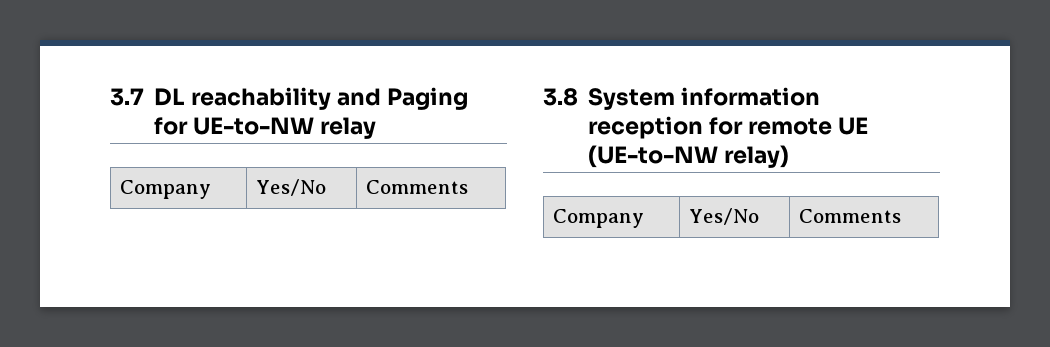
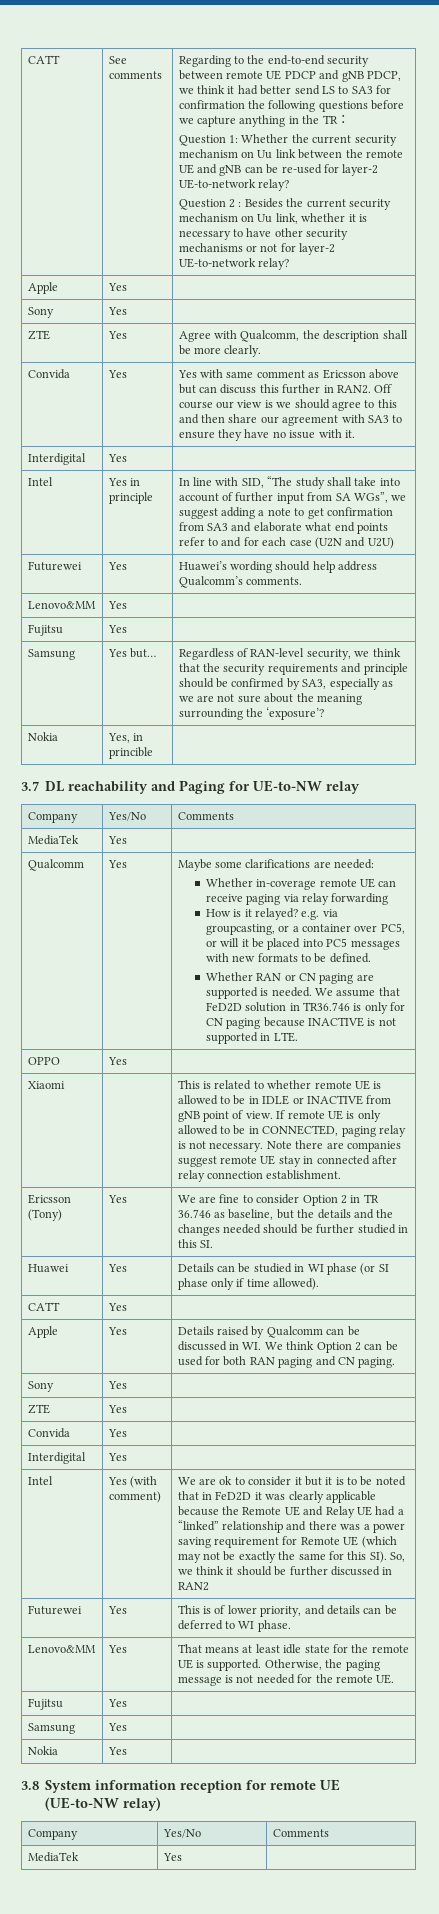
(110, 97) none -> [27,55,60,64] [108,56,127,64] [108,71,162,79] [178,55,370,67] [178,70,401,82] [178,85,392,95] [178,100,405,112] [178,115,350,127] [178,134,397,146] [178,149,403,159] [178,164,379,176] [178,179,290,191] [178,198,391,210] [178,213,367,224] [178,228,349,240] [178,243,336,255] [178,258,290,270] [27,282,58,294] [107,283,127,291] [27,307,54,318] [107,307,127,315] [27,330,50,340] [107,331,127,339] [178,330,408,342] [178,345,262,357] [27,369,70,379] [107,370,127,378] [177,369,399,379] [178,384,393,394] [178,399,397,411] [178,414,403,426] [178,429,355,441] [27,453,86,465] [107,454,127,462] [27,477,53,486] [107,478,141,486] [108,492,153,504] [178,476,400,489] [178,492,407,504] [178,507,393,519] [178,522,388,534] [178,537,394,549] [27,561,82,571] [107,562,127,570] [178,561,378,573] [178,576,303,588] [27,601,96,609] [107,601,127,609] [27,624,63,636] [107,625,127,633] [27,649,75,660] [107,648,157,658] [178,648,401,660] [178,663,408,675] [178,678,393,690] [178,693,362,705] [178,707,325,720] [27,732,58,741] [107,733,144,743] [108,747,153,759] CATT | See comments | Regarding to the end-to-end security between remote UE PDCP and gNB PDCP, we think it had better send LS to SA3 for confirmation the following questions before we capture anything in the TR： // Question 1: Whether the current security mechanism on Uu link between the remote UE and gNB can be re-used for layer-2 UE-to-network relay? // Question 2 : Besides the current security mechanism on Uu link, whether it is necessary to have other security mechanisms or not for layer-2 UE-to-network relay? // Apple | Yes | // Sony | Yes | // ZTE | Yes | Agree with Qualcomm, the description shall be more clearly. // Convida | Yes | Yes with same comment as Ericsson above but can discuss this further in RAN2. Off course our view is we should agree to this and then share our agreement with SA3 to ensure they have no issue with it. // Interdigital | Yes | // Intel | Yes in principle | In line with SID, “The study shall take into account of further input from SA WGs”, we suggest adding a note to get confirmation from SA3 and elaborate what end points refer to and for each case (U2N and U2U) // Futurewei | Yes | Huawei’s wording should help address Qualcomm’s comments. // Lenovo&MM | Yes | // Fujitsu | Yes | // Samsung | Yes but… | Regardless of RAN-level security, we think that the security requirements and principle should be confirmed by SA3, especially as we are not sure about the meaning surrounding the ‘exposure’? // Nokia | Yes, in princible | //
(468, 187) none -> [27,835,79,845] [107,836,127,844] [27,859,84,871] [107,860,127,868] [177,859,375,871] [205,878,397,890] [205,893,389,905] [205,908,338,920] [205,923,405,935] [205,938,400,950] [205,953,371,963] [205,972,374,984] [205,987,400,999] [205,1002,406,1014] [205,1017,396,1029] [205,1032,298,1044] [27,1057,60,1065] [107,1057,127,1065] [27,1081,65,1089] [177,1080,382,1090] [177,1095,392,1105] [177,1110,381,1122] [177,1125,406,1137] [177,1140,401,1152] [177,1155,397,1167] [177,1170,342,1182] [27,1194,71,1204] [27,1209,62,1221] [107,1195,127,1203] [177,1194,379,1206] [177,1209,394,1220] [177,1224,408,1236] [177,1239,214,1248] [27,1264,69,1273] [107,1264,127,1272] [177,1263,389,1275] [177,1278,320,1290] [27,1302,60,1311] [107,1303,127,1311] [27,1326,58,1338] [107,1327,127,1335] [177,1326,360,1338] [177,1341,398,1353] [177,1356,396,1368] [27,1381,54,1392] [107,1381,127,1389] [27,1404,50,1414] [107,1405,127,1413] [27,1428,70,1438] [107,1429,127,1437] [27,1452,86,1464] [107,1453,127,1461] [27,1476,53,1485] [107,1476,158,1488] [108,1491,161,1503] [177,1476,406,1486] [177,1491,376,1503] [177,1506,404,1518] [177,1520,405,1533] [177,1536,397,1548] [177,1551,406,1563] [177,1566,393,1576] [177,1582,209,1591] [27,1605,82,1615] [107,1606,127,1614] [177,1605,397,1617] [177,1620,291,1632] [27,1645,96,1653] [107,1645,127,1653] [177,1644,409,1654] [177,1659,380,1671] [177,1674,395,1686] [27,1698,63,1710] [107,1699,127,1707] [27,1723,75,1734] [107,1723,127,1731] [27,1746,58,1755] [107,1747,127,1755] // MediaTek | Yes | // Qualcomm | Yes | Maybe some clarifications are needed: // Whether in-coverage remote UE can receive paging via relay forwarding // How is it relayed? e.g. via groupcasting, or a container over PC5, or will it be placed into PC5 messages with new formats to be defined. // Whether RAN or CN paging are supported is needed. We assume that FeD2D solution in TR36.746 is only for CN paging because INACTIVE is not supported in LTE. // OPPO | Yes | // Xiaomi | | This is related to whether remote UE is allowed to be in IDLE or INACTIVE from gNB point of view. If remote UE is only allowed to be in CONNECTED, paging relay is not necessary. Note there are companies suggest remote UE stay in connected after relay connection establishment. // Ericsson (Tony) | Yes | We are fine to consider Option 2 in TR 36.746 as baseline, but the details and the changes needed should be further studied in this SI. // Huawei | Yes | Details can be studied in WI phase (or SI phase only if time allowed). // CATT | Yes | // Apple | Yes | Details raised by Qualcomm can be discussed in WI. We think Option 2 can be used for both RAN paging and CN paging. // Sony | Yes | // ZTE | Yes | // Convida | Yes | // Interdigital | Yes | // Intel | Yes (with comment) | We are ok to consider it but it is to be noted that in FeD2D it was clearly applicable because the Remote UE and Relay UE had a “linked” relationship and there was a power saving requirement for Remote UE (which may not be exactly the same for this SI). So, we think it should be further discussed in RAN2 // Futurewei | Yes | This is of lower priority, and details can be deferred to WI phase. // Lenovo&MM | Yes | That means at least idle state for the remote UE is supported. Otherwise, the paging message is not needed for the remote UE. // Fujitsu | Yes | // Samsung | Yes | // Nokia | Yes |
(901, 216) none -> [27,1852,79,1862] [162,1853,182,1861] // MediaTek | Yes |

